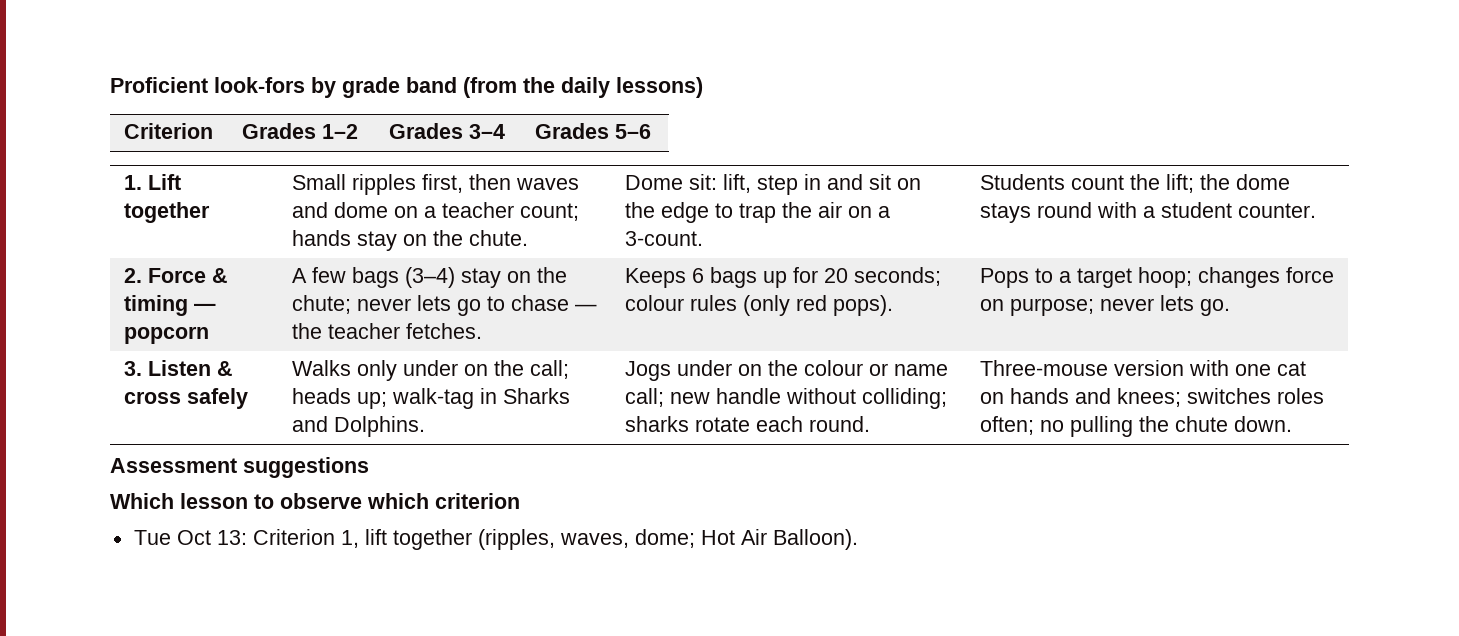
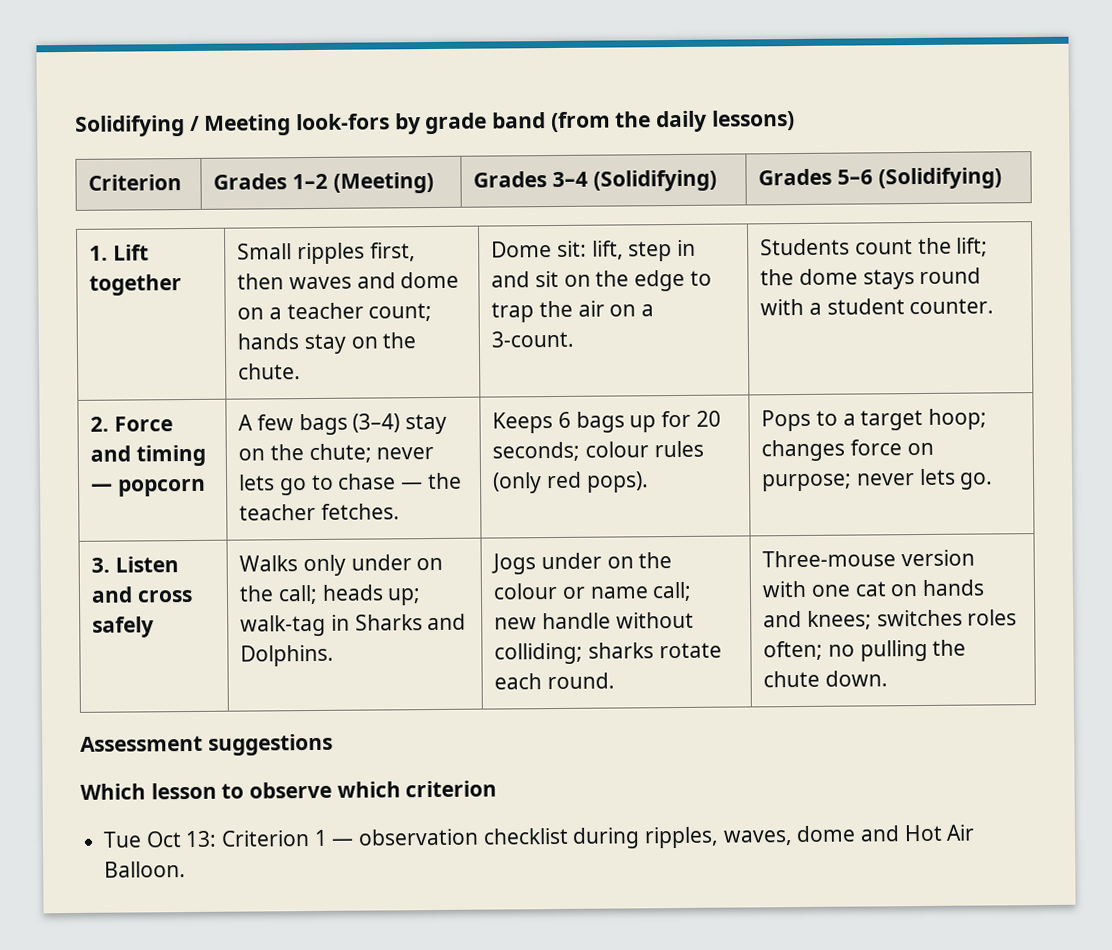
[110,77,208,93] Proficient -> [75,114,292,137] Solidifying / Meeting
(359, 131) none -> [332,171,434,194] (Meeting)
(506, 131) none -> [592,169,717,192] (Solidifying)
(652, 131) none -> [877,167,1002,190] (Solidifying)
[212,268,229,283] & -> [90,445,132,462] and
[217,361,234,376] & -> [91,586,134,603] and
[340,529,695,550] 1, lift together (ripples, waves, dome; -> [313,825,901,849] 1 — observation checklist during ripples, waves, dome and
[772,529,858,550] Balloon). -> [104,861,187,878] Balloon.

